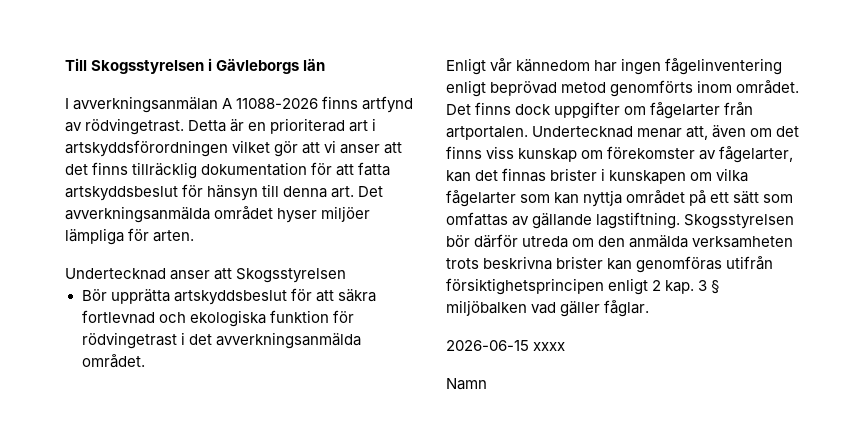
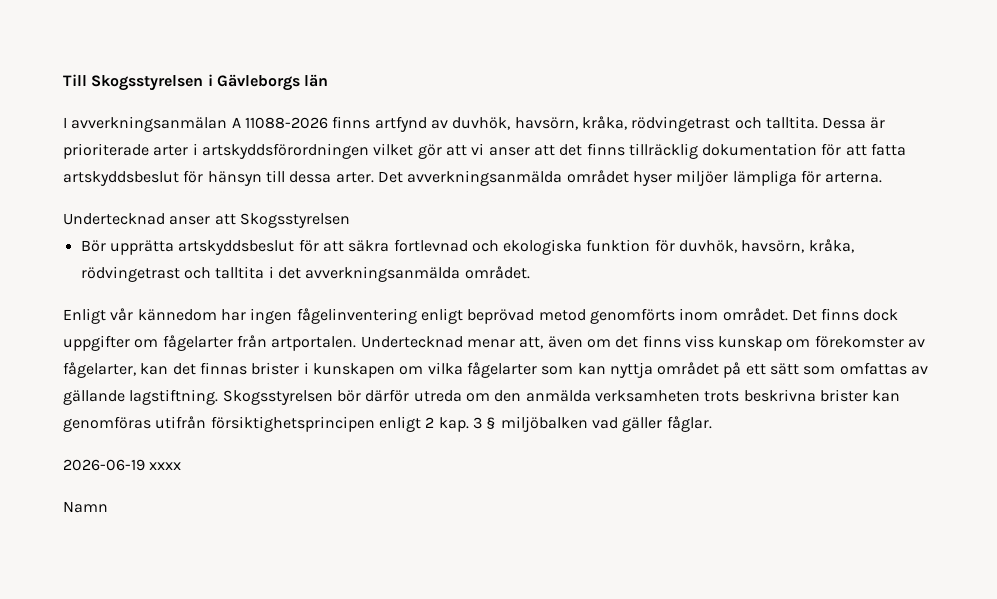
[85,118,369,135] rödvingetrast. Detta är en prioriterad art -> [452,116,886,132] [63,143,189,159] duvhök, havsörn, kråka, rödvingetrast och talltita. Dessa är prioriterade arter
[283,186,355,198] denna art. -> [289,171,374,183] dessa arter.
[153,230,195,242] arten. -> [825,172,883,183] arterna.
[81,332,177,349] rödvingetrast -> [679,239,854,253] [80,266,265,282] duvhök, havsörn, kråka, rödvingetrast och talltita
[446,340,529,351] 2026-06-15 -> [63,459,145,471] 2026-06-19

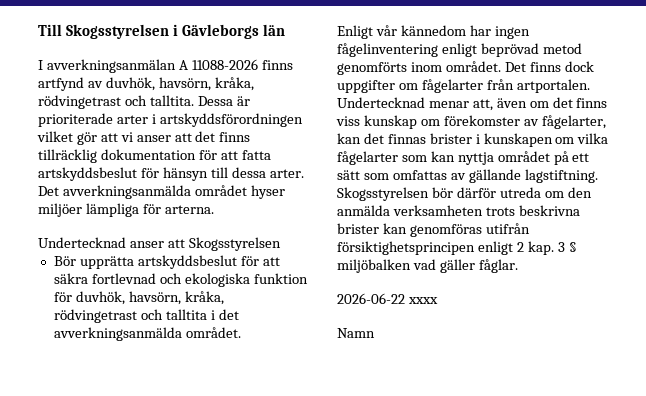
[63,459,145,471] 2026-06-19 -> [337,293,405,304] 2026-06-22

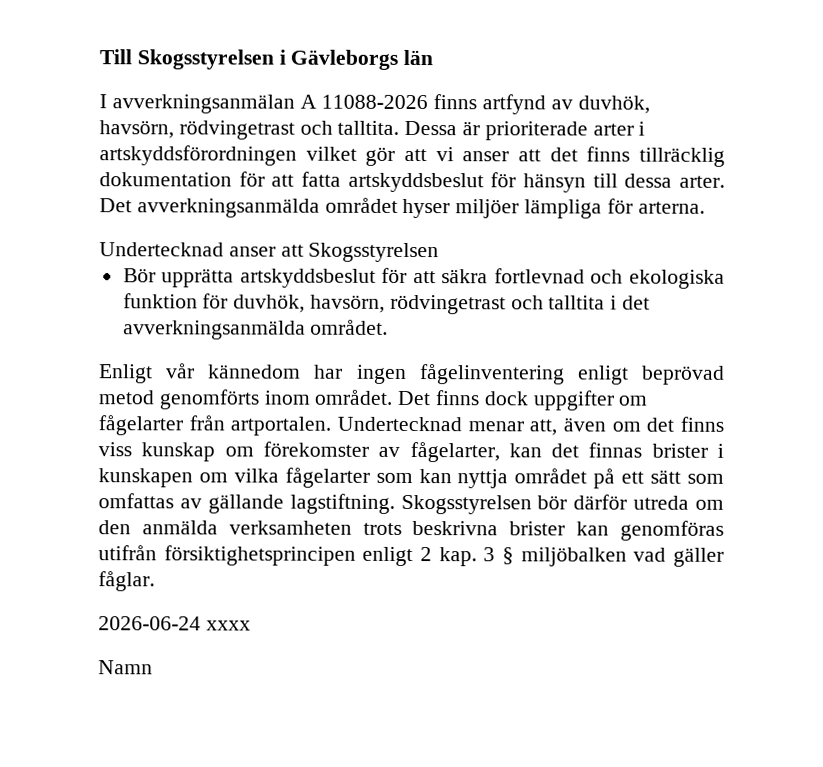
[214,77,254,91] kråka, -> (174, 129) none
[184,291,224,305] kråka, -> (386, 303) none
[337,293,405,304] 2026-06-22 -> [98,616,201,631] 2026-06-24

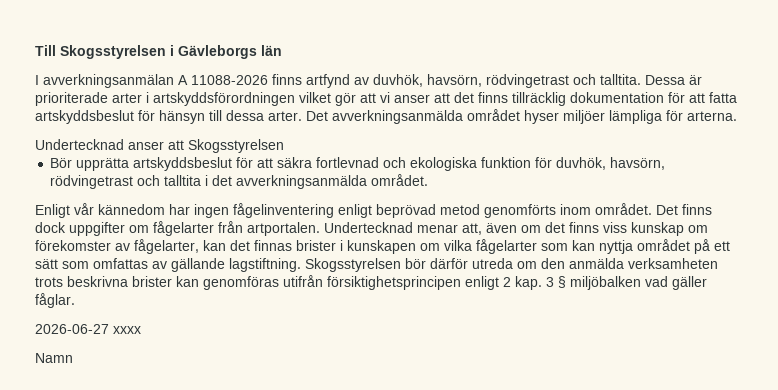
[98,616,201,631] 2026-06-24 -> [35,324,109,334] 2026-06-27

